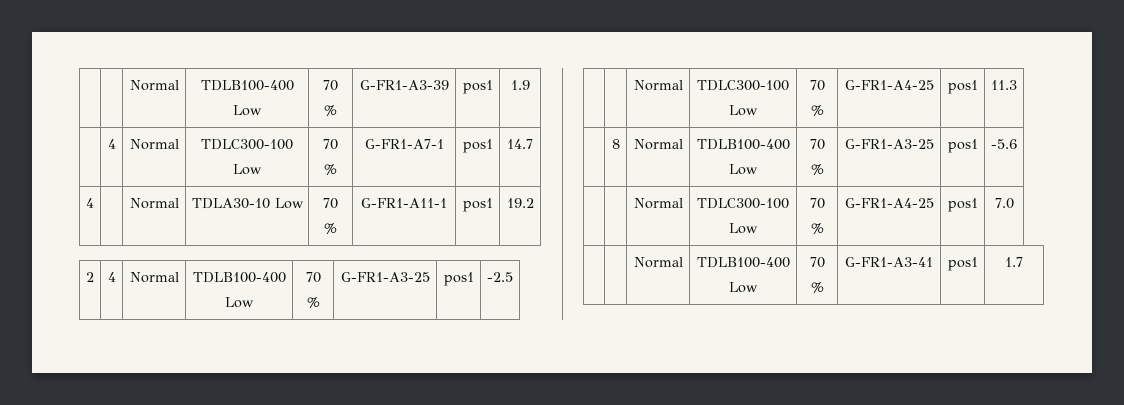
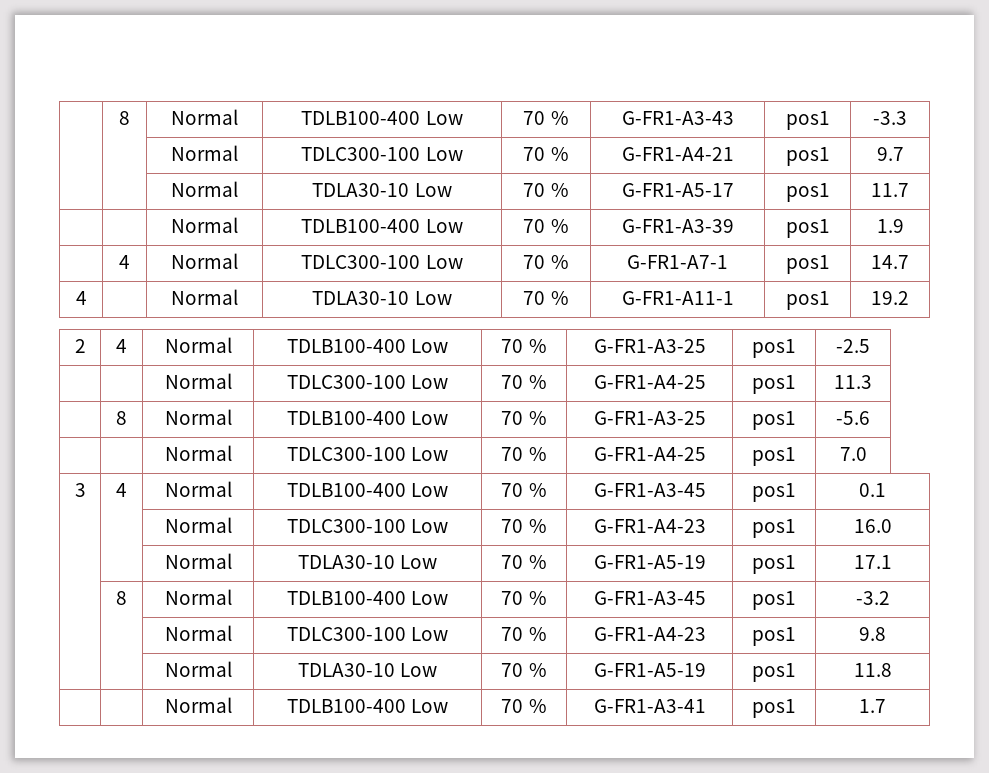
(129, 85) none -> [119,111,130,125] [171,109,238,125] [301,111,463,125] [523,111,569,125] [621,111,734,125] [785,111,830,130] [873,111,907,125] [171,145,238,161] [301,147,463,161] [523,147,569,161] [621,147,734,161] [785,147,830,166] [876,147,904,161] [171,181,238,197] [312,183,452,197] [523,183,569,197] [621,183,734,197] [785,183,830,202] [871,183,909,197] | 8 | Normal | TDLB100-400 Low | 70 % | G-FR1-A3-43 | pos1 | -3.3 // | | Normal | TDLC300-100 Low | 70 % | G-FR1-A4-21 | pos1 | 9.7 // | | Normal | TDLA30-10 Low | 70 % | G-FR1-A5-17 | pos1 | 11.7 //
(1014, 203) none -> [74,483,86,497] [116,483,127,497] [164,481,232,497] [286,483,449,497] [501,483,547,497] [593,483,706,497] [752,483,796,502] [859,483,886,497] [164,517,232,533] [286,519,449,533] [501,519,547,533] [593,519,706,533] [752,519,796,538] [853,519,892,533] [164,553,232,569] [297,555,438,569] [501,555,547,569] [593,555,706,569] [752,555,796,574] [853,555,892,569] [116,591,127,605] [164,589,232,605] [286,591,449,605] [501,591,547,605] [593,591,706,605] [752,591,796,610] [855,591,890,605] [164,625,232,641] [286,627,449,641] [501,627,547,641] [593,627,706,641] [752,627,796,646] [859,627,886,641] [164,661,232,677] [297,663,438,677] [501,663,547,677] [593,663,706,677] [752,663,796,682] [853,663,892,677] // 3 | 4 | Normal | TDLB100-400 Low | 70 % | G-FR1-A3-45 | pos1 | 0.1 // | | Normal | TDLC300-100 Low | 70 % | G-FR1-A4-23 | pos1 | 16.0 // | | Normal | TDLA30-10 Low | 70 % | G-FR1-A5-19 | pos1 | 17.1 // | 8 | Normal | TDLB100-400 Low | 70 % | G-FR1-A3-45 | pos1 | -3.2 // | | Normal | TDLC300-100 Low | 70 % | G-FR1-A4-23 | pos1 | 9.8 // | | Normal | TDLA30-10 Low | 70 % | G-FR1-A5-19 | pos1 | 11.8

